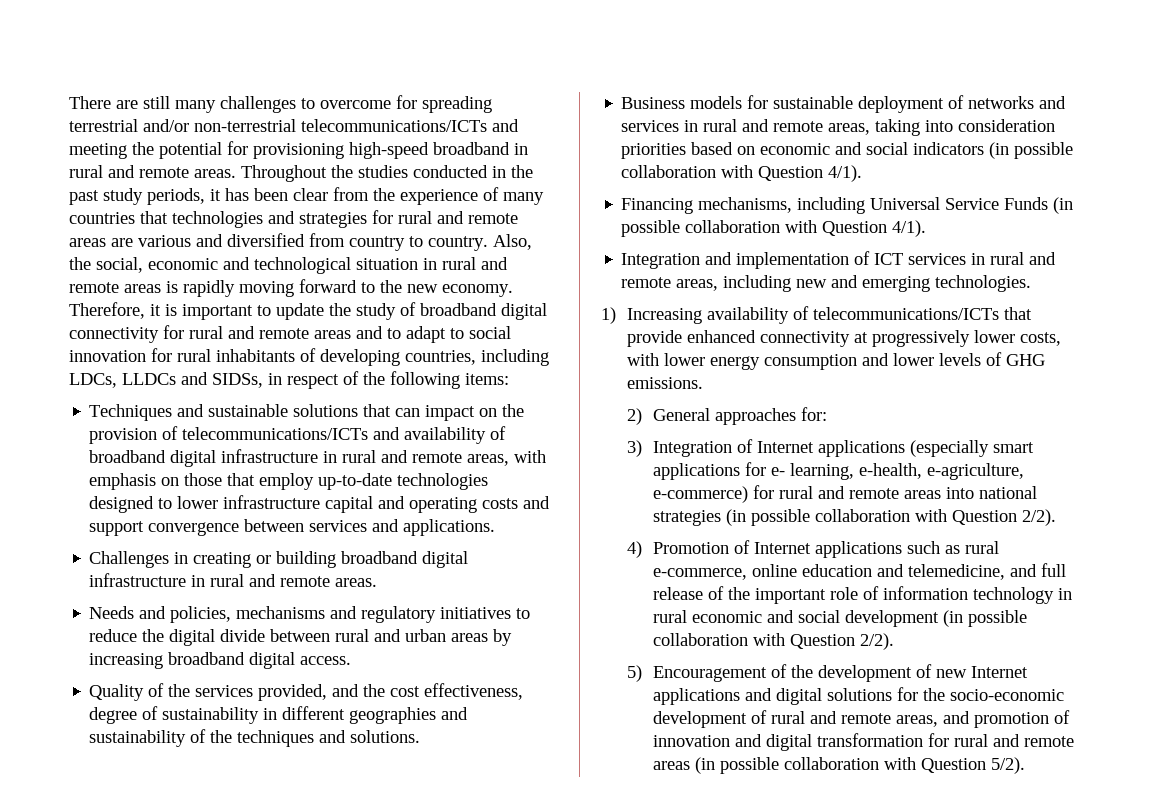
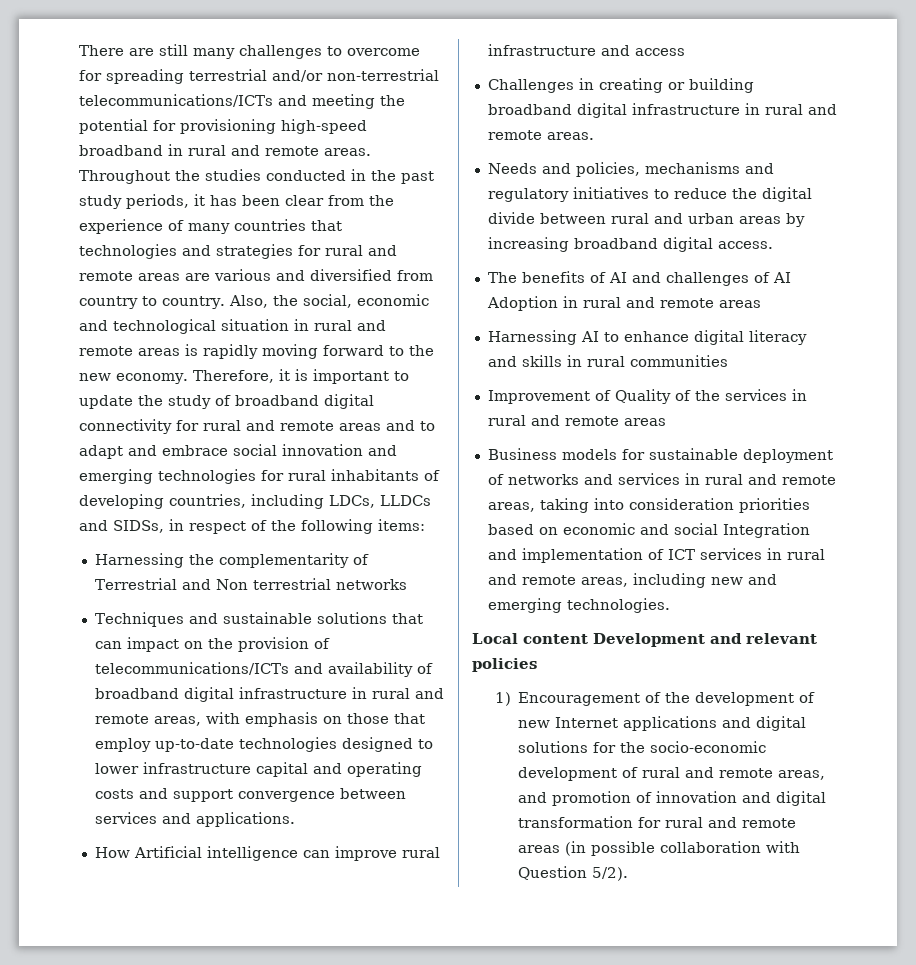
[450,326,511,339] [69,350,146,362] to social innovation -> [128,444,397,456] [79,469,256,484] and embrace social innovation and emerging technologies
(509, 379) none -> [94,553,369,568] [94,578,407,590] // Harnessing the complementarity of Terrestrial and Non terrestrial networks
(496, 527) none -> [94,846,440,861] [487,44,685,56] // How Artificial intelligence can improve rural infrastructure and access
[89,683,524,701] [89,706,469,724] [89,729,421,747] Quality of the services provided, and the cost effectiveness, degree of sustainability in different geographies and sustainability of the techniques and solutions. -> [487,271,791,286] [486,296,761,311] [487,330,807,345] [487,355,728,367] [487,389,807,404] [487,415,666,426] The benefits of AI and challenges of AI Adoption in rural and remote areas // Harnessing AI to enhance digital literacy and skills in rural communities // Improvement of Quality of the services in rural and remote areas
[913,142,1074,159] [621,165,863,182] [621,197,1074,214] [621,220,927,237] indicators (in possible collaboration with Question 4/1). // Financing mechanisms, including Universal Service Funds (in possible collaboration with Question 4/1). // -> (718, 529) none
[601,306,1033,324] [627,330,1062,347] [627,352,1046,370] [627,377,704,389] [627,407,828,425] [627,439,1035,457] [653,462,1025,480] [653,485,1038,503] [653,509,1057,526] [627,540,1000,558] [653,563,1067,580] [653,586,1073,604] [653,610,1028,627] [653,633,895,650] [627,665,643,682] 1) Increasing availability of telecommunications/ICTs that provide enhanced connectivity at progressively lower costs, with lower energy consumption and lower levels of GHG emissions. // 2) General approaches for: // 3) Integration of Internet applications (especially smart applications for e- learning, e-health, e-agriculture, e-commerce) for rural and remote areas into national strategies (in possible collaboration with Question 2/2). // 4) Promotion of Internet applications such as rural e-commerce, online education and telemedicine, and full release of the important role of information technology in rural economic and social development (in possible collaboration with Question 2/2). // 5) -> [472,633,817,647] [472,658,537,672] [495,692,512,706] Local content Development and relevant policies // 1)

